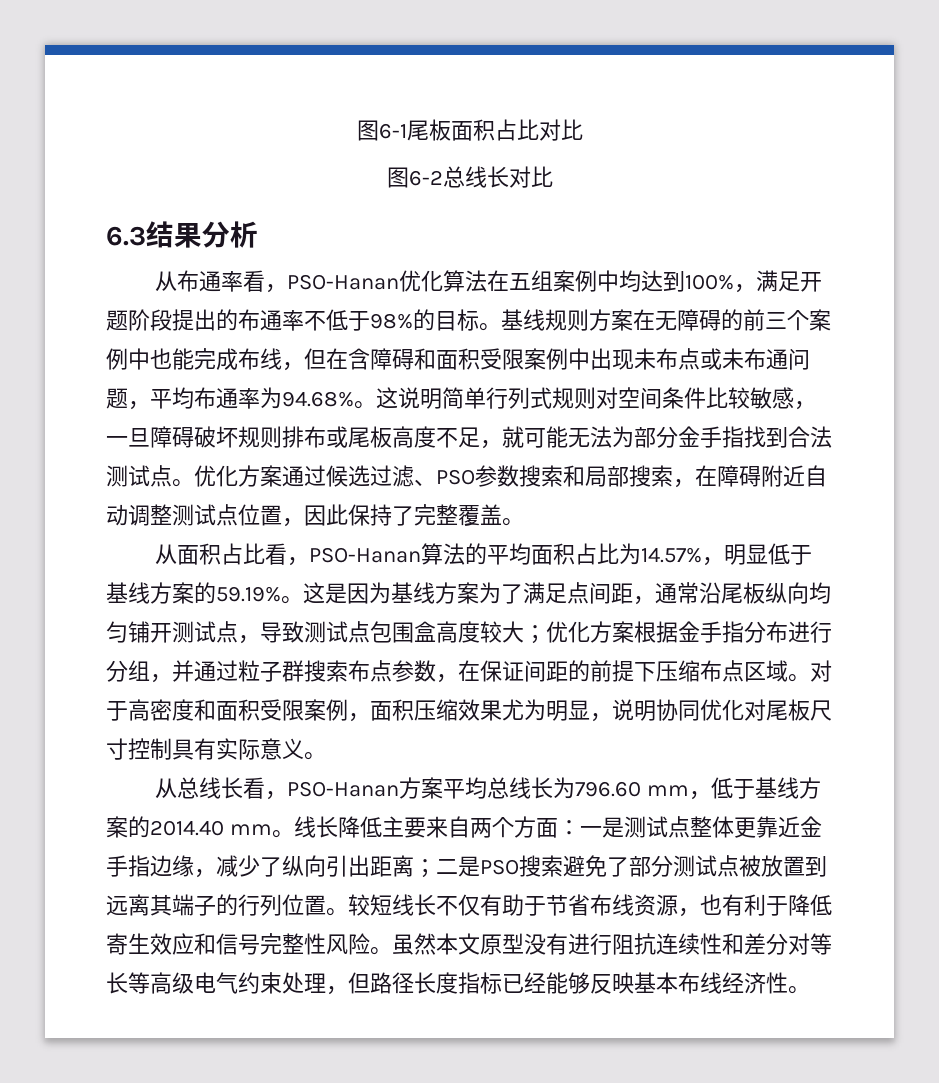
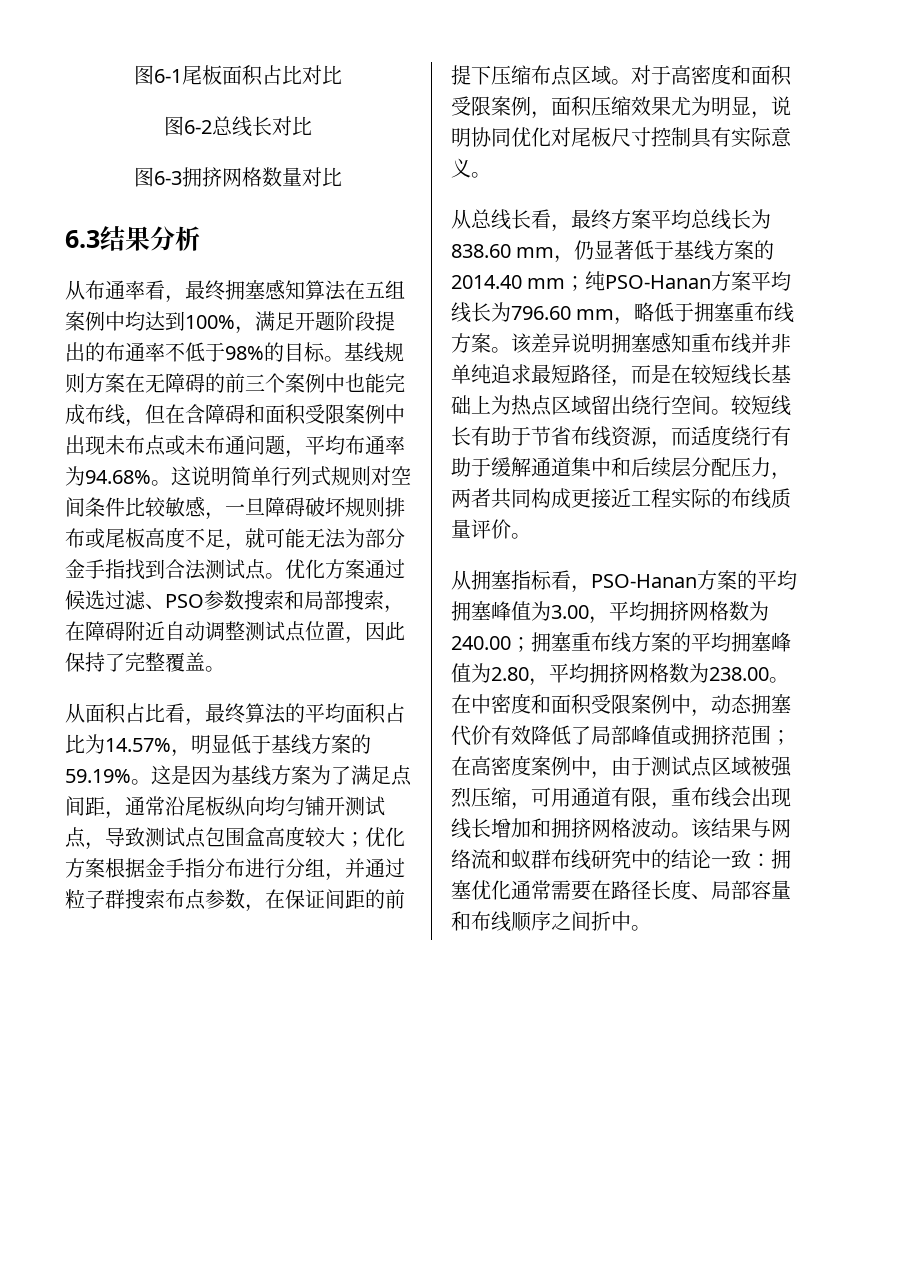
(553, 176) none -> [134,167,342,187] // 图6-3拥挤网格数量对比
[287,270,444,292] PSO-Hanan优化 -> [185,279,305,301] 最终拥塞感知
[309,547,422,563] PSO-Hanan -> [205,703,245,724] 最终
[287,781,400,797] PSO-Hanan -> [571,209,611,230] 最终
[575,781,712,800] 796.60 mm， -> [451,240,635,263] 838.60 mm，仍显著
[271,816,822,838] [106,855,827,878] [106,894,326,916] 。线长降低主要来自两个方面：一是测试点整体更靠近金手指边缘，减少了纵向引出距离；二是PSO搜索避免了部分测试点被放置到远离其端子的行列位置 -> [565,271,792,291] [451,302,795,325] [451,332,791,354] [451,364,791,387] [451,395,711,416] ；纯PSO-Hanan方案平均线长为796.60 mm，略低于拥塞重布线方案。该差异说明拥塞感知重布线并非单纯追求最短路径，而是在较短线长基础上为热点区域留出绕行空间
[436,894,480,916] 不仅 -> (471, 436) none
[700,894,832,916] [106,933,832,955] [106,972,788,995] 也有利于降低寄生效应和信号完整性风险。虽然本文原型没有进行阻抗连续性和差分对等长等高级电气约束处理，但路径长度指标已经能够反映基本布线经济性 -> [671,425,791,446] [451,457,791,480] [451,488,791,509] [451,519,531,539] [451,570,797,593] [451,601,769,624] [451,632,791,653] [451,663,789,686] [451,693,791,717] [451,725,791,746] [451,755,792,779] [451,787,791,810] [451,818,791,839] [451,849,791,870] [451,879,791,901] [451,911,631,932] 而适度绕行有助于缓解通道集中和后续层分配压力，两者共同构成更接近工程实际的布线质量评价。 // 从拥塞指标看，PSO-Hanan方案的平均拥塞峰值为3.00，平均拥挤网格数为240.00；拥塞重布线方案的平均拥塞峰值为2.80，平均拥挤网格数为238.00。在中密度和面积受限案例中，动态拥塞代价有效降低了局部峰值或拥挤范围；在高密度案例中，由于测试点区域被强烈压缩，可用通道有限，重布线会出现线长增加和拥挤网格波动。该结果与网络流和蚁群布线研究中的结论一致：拥塞优化通常需要在路径长度、局部容量和布线顺序之间折中

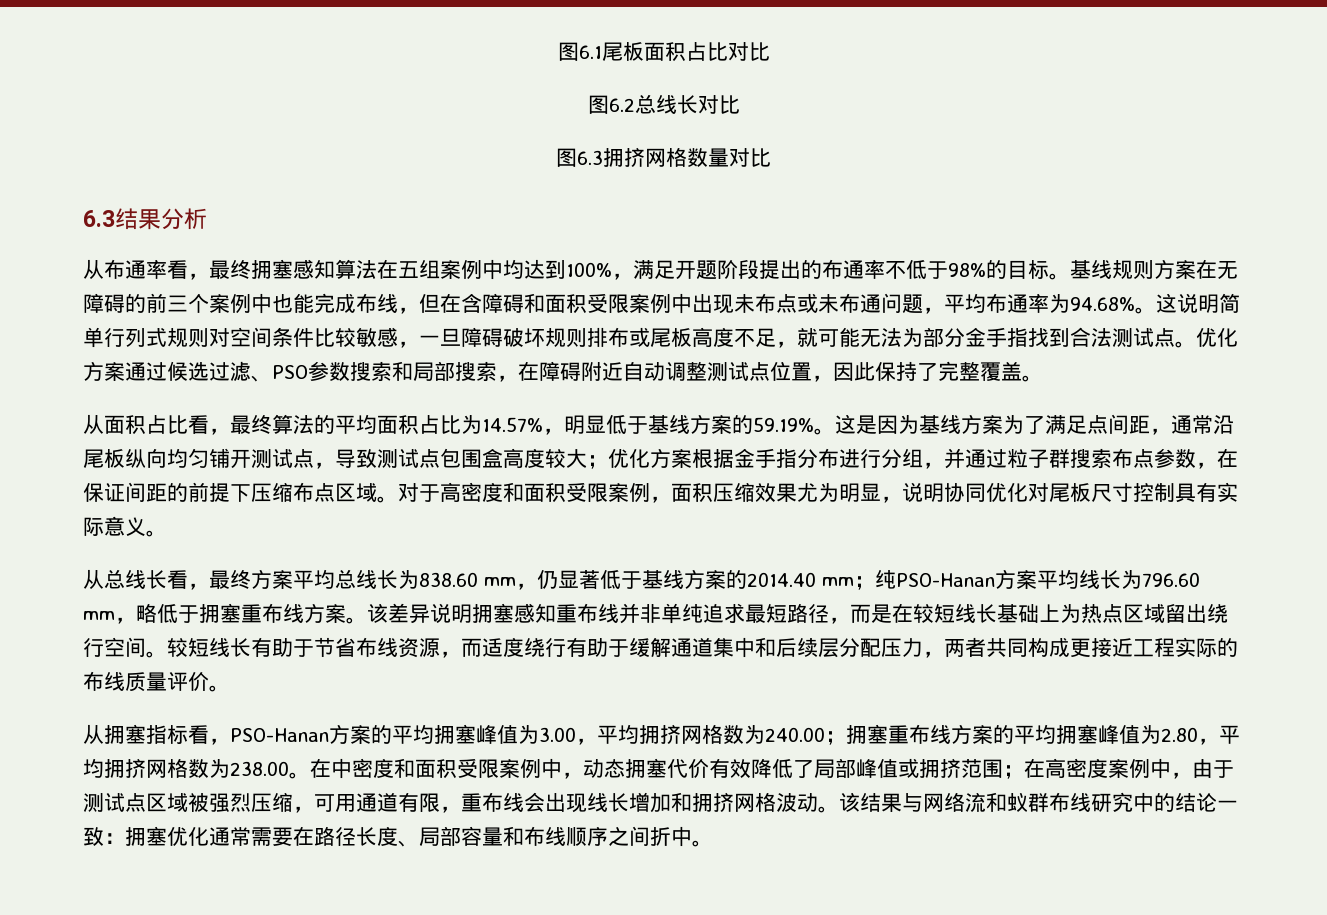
[134,65,182,85] 图6-1 -> [557,42,602,61] 图6.1
[184,120,212,134] 6-2 -> [608,98,635,112] 6.2
[154,171,182,185] 6-3 -> [577,150,603,165] 6.3

